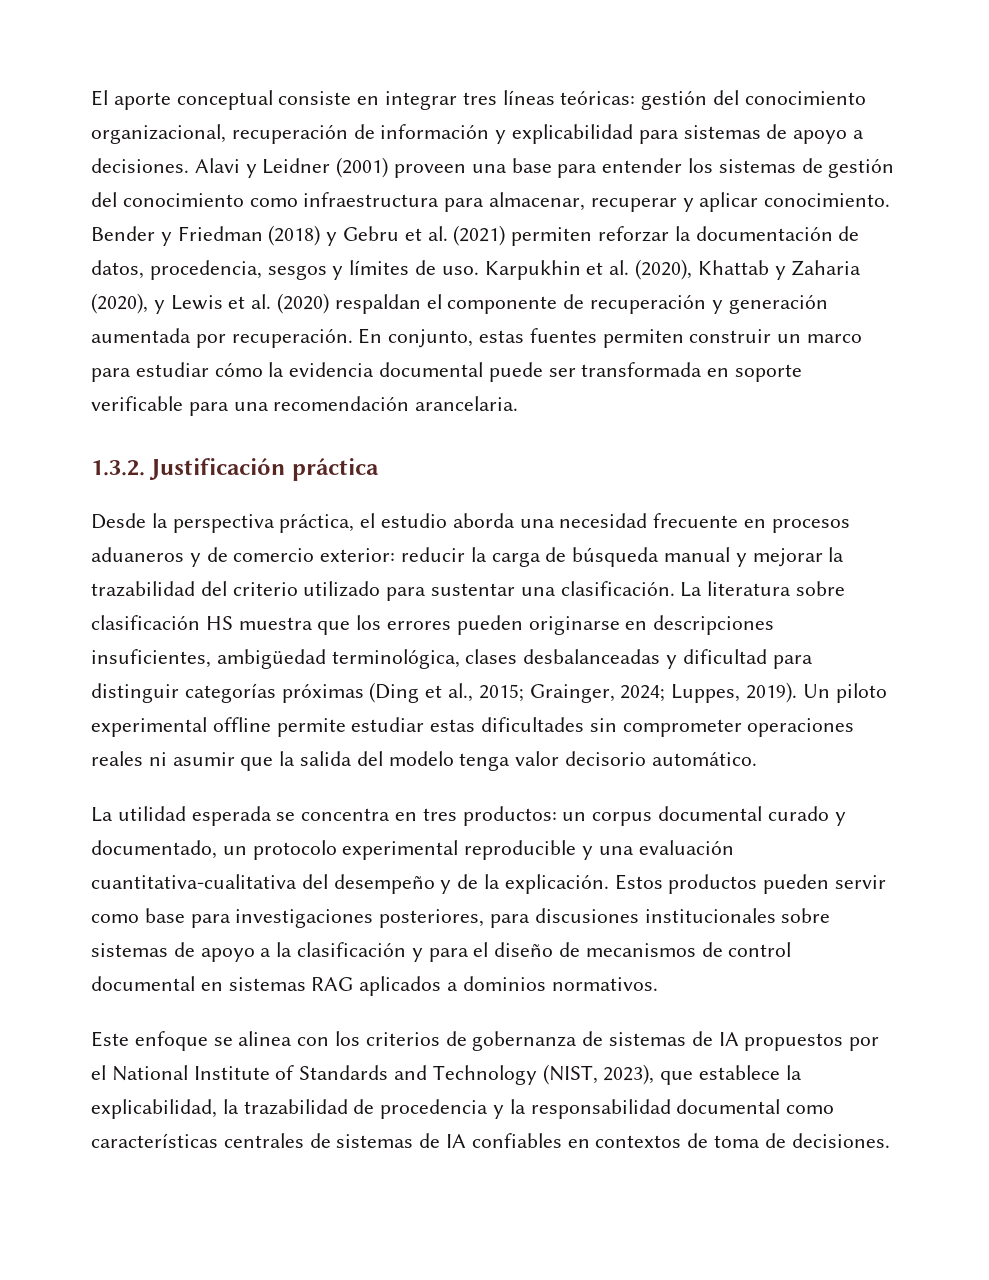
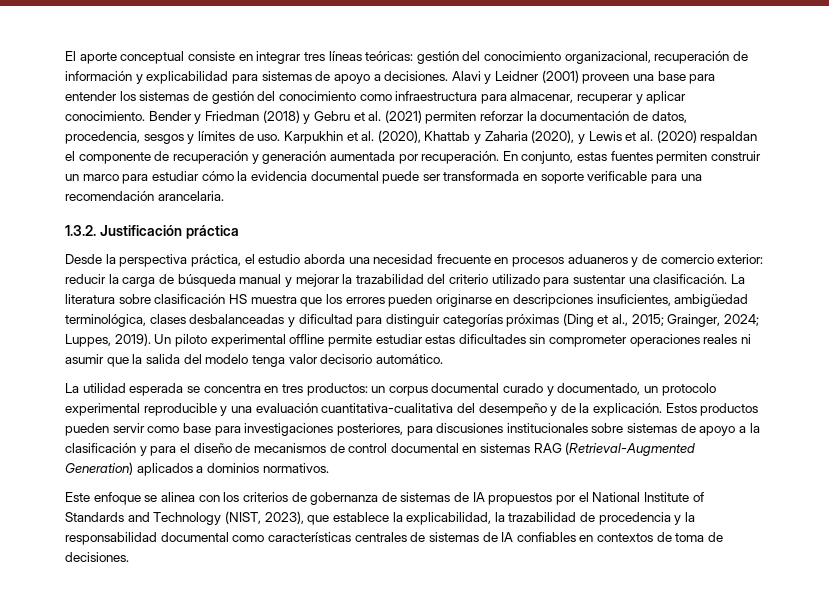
(354, 984) none -> [565,442,696,456] [65,462,133,475] (Retrieval-Augmented Generation)

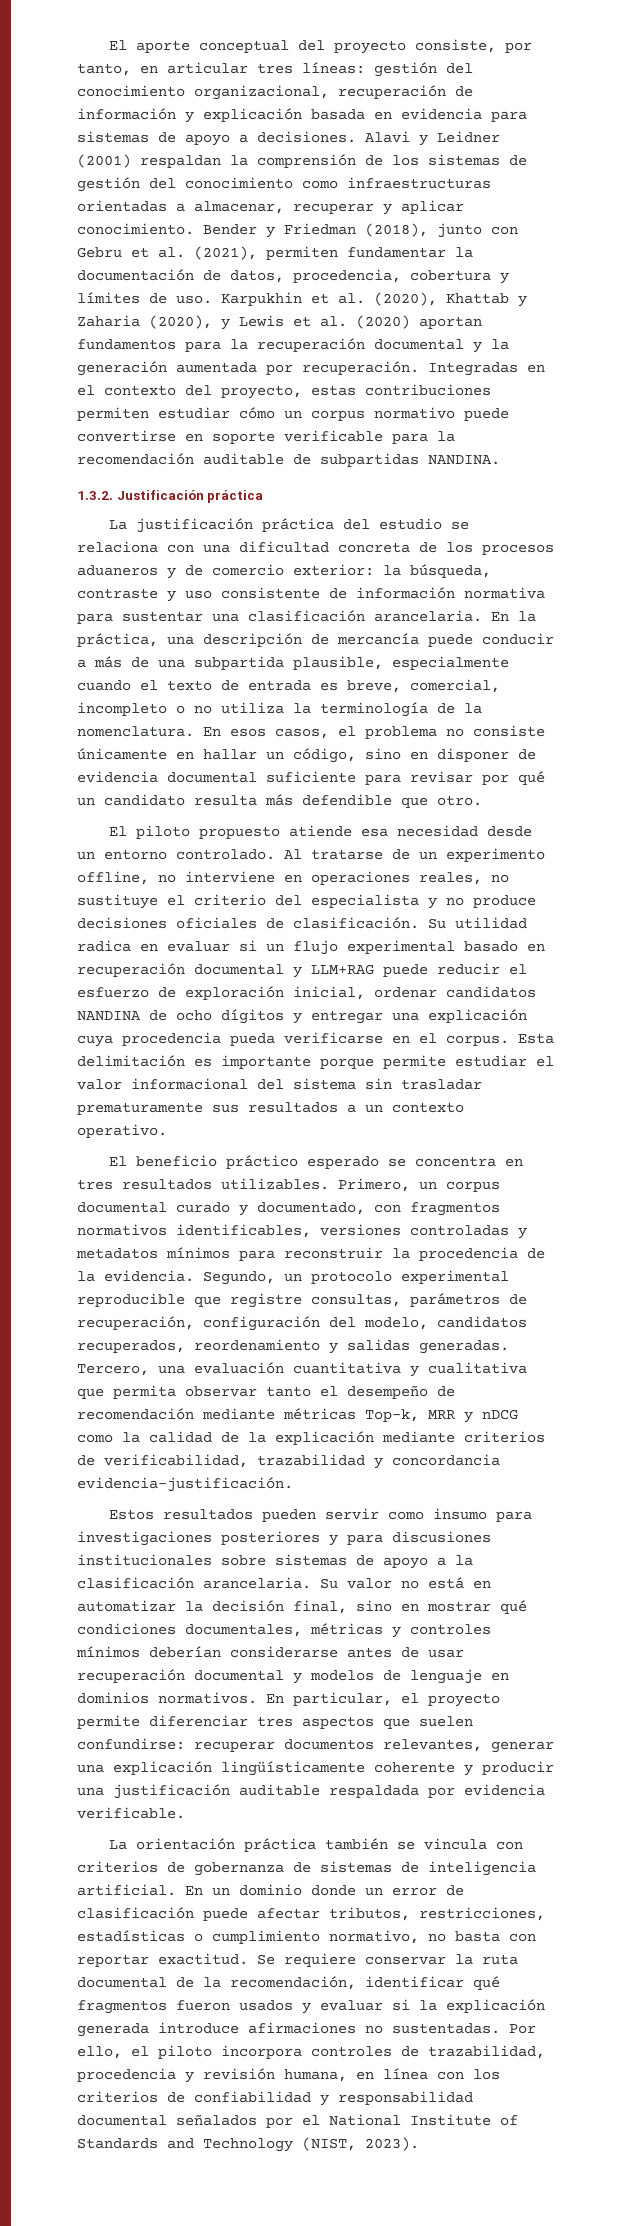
[187,51,414,64] consiste en integrar tres líneas teóricas: -> [298,39,533,54] [77,62,365,76] del proyecto consiste, por tanto, en articular tres líneas:
[146,71,229,84] explicabilidad -> [203,108,482,122] explicación basada en evidencia
[582,71,716,84] [65,91,117,101] proveen una base para entender -> [140,154,383,168] respaldan la comprensión de
[395,91,507,104] infraestructura para -> [347,177,491,189] [77,200,185,212] infraestructuras orientadas a
[262,110,525,124] (2018) y Gebru et al. (2021) permiten reforzar -> [365,223,518,238] [77,246,446,260] (2018), junto con Gebru et al. (2021), permiten fundamentar
[143,134,184,144] sesgos -> [410,270,491,281] cobertura
[700,131,758,144] [65,151,762,164] [65,171,702,184] [65,191,224,201] [65,225,239,239] [65,254,509,267] respaldan el componente de recuperación y generación aumentada por recuperación. En conjunto, estas fuentes permiten construir un marco para estudiar cómo la evidencia documental puede ser transformada en soporte verificable para una recomendación arancelaria. // 1.3.2. Justificación práctica // Desde la perspectiva práctica, el estudio aborda una necesidad frecuente en -> [419,316,482,329] [77,338,509,353] [77,361,545,376] [77,384,491,399] [77,407,509,421] [77,430,455,444] [77,453,500,467] [77,490,264,503] [109,518,470,533] [77,541,473,553] aportan fundamentos para la recuperación documental y la generación aumentada por recuperación. Integradas en el contexto del proyecto, estas contribuciones permiten estudiar cómo un corpus normativo puede convertirse en soporte verificable para la recomendación auditable de subpartidas NANDINA. // 1.3.2. Justificación práctica // La justificación práctica del estudio se relaciona con una dificultad concreta de los
[65,274,745,287] [65,294,749,307] [65,313,760,327] [65,333,752,347] [65,354,443,367] [65,383,184,396] reducir la carga de búsqueda manual y mejorar la trazabilidad del criterio utilizado para sustentar una clasificación. La literatura sobre clasificación HS muestra que los errores pueden originarse en descripciones insuficientes, ambigüedad terminológica, clases desbalanceadas y dificultad para distinguir categorías próximas (Ding et al., 2015; Grainger, 2024; Luppes, 2019). Un piloto experimental offline permite estudiar estas dificultades sin comprometer operaciones reales ni asumir que la salida del modelo tenga valor decisorio automático. // La utilidad esperada -> [383,564,491,578] [77,587,545,602] [77,610,536,624] [77,633,554,647] [77,656,509,670] [77,679,500,693] [77,702,482,717] [77,725,545,739] [77,748,536,763] [77,771,545,785] [77,794,482,808] [109,825,533,839] [77,848,545,862] [77,871,509,885] [77,894,536,909] [77,917,527,929] [77,940,545,955] [77,963,527,978] [77,986,536,1000] [77,1009,527,1024] [77,1032,554,1047] [77,1055,554,1069] [77,1078,482,1090] [77,1102,464,1115] [77,1124,167,1138] [109,1155,380,1169] la búsqueda, contraste y uso consistente de información normativa para sustentar una clasificación arancelaria. En la práctica, una descripción de mercancía puede conducir a más de una subpartida plausible, especialmente cuando el texto de entrada es breve, comercial, incompleto o no utiliza la terminología de la nomenclatura. En esos casos, el problema no consiste únicamente en hallar un código, sino en disponer de evidencia documental suficiente para revisar por qué un candidato resulta más defendible que otro. // El piloto propuesto atiende esa necesidad desde un entorno controlado. Al tratarse de un experimento offline, no interviene en operaciones reales, no sustituye el criterio del especialista y no produce decisiones oficiales de clasificación. Su utilidad radica en evaluar si un flujo experimental basado en recuperación documental y LLM+RAG puede reducir el esfuerzo de exploración inicial, ordenar candidatos NANDINA de ocho dígitos y entregar una explicación cuya procedencia pueda verificarse en el corpus. Esta delimitación es importante porque permite estudiar el valor informacional del sistema sin trasladar prematuramente sus resultados a un contexto operativo. // El beneficio práctico esperado
[306,383,368,396] productos: -> [122,1178,410,1192] resultados utilizables. Primero,
[644,383,716,396] [65,403,759,416] un protocolo experimental reproducible y una evaluación cuantitativa-cualitativa del desempeño y de la explicación. Estos productos -> [374,1202,500,1216] [77,1224,527,1239] [76,1247,545,1261] [77,1270,509,1285] [77,1293,527,1308] [77,1316,527,1331] [77,1339,509,1354] [77,1362,527,1377] [77,1385,455,1399] [77,1408,518,1423] [77,1431,545,1445] [77,1454,500,1469] [77,1477,293,1492] [109,1509,254,1520] con fragmentos normativos identificables, versiones controladas y metadatos mínimos para reconstruir la procedencia de la evidencia. Segundo, un protocolo experimental reproducible que registre consultas, parámetros de recuperación, configuración del modelo, candidatos recuperados, reordenamiento y salidas generadas. Tercero, una evaluación cuantitativa y cualitativa que permita observar tanto el desempeño de recomendación mediante métricas Top-k, MRR y nDCG como la calidad de la explicación mediante criterios de verificabilidad, trazabilidad y concordancia evidencia-justificación. // Estos resultados
[182,423,211,433] base -> [433,1508,488,1520] insumo
[336,423,403,436] posteriores, -> [221,1531,338,1546] posteriores y
[139,442,696,456] [65,462,329,476] [65,492,240,505] y para el diseño de mecanismos de control documental en sistemas RAG (Retrieval-Augmented Generation) aplicados a dominios normativos. // Este enfoque se alinea con los -> [203,1577,491,1589] [77,1600,527,1614] [77,1623,491,1638] [76,1646,464,1658] [77,1669,509,1684] [77,1692,500,1707] [77,1715,473,1729] [77,1738,554,1753] [77,1761,554,1776] [77,1784,545,1799] [77,1807,185,1819] [109,1838,524,1852] arancelaria. Su valor no está en automatizar la decisión final, sino en mostrar qué condiciones documentales, métricas y controles mínimos deberían considerarse antes de usar recuperación documental y modelos de lenguaje en dominios normativos. En particular, el proyecto permite diferenciar tres aspectos que suelen confundirse: recuperar documentos relevantes, generar una explicación lingüísticamente coherente y producir una justificación auditable respaldada por evidencia verificable. // La orientación práctica también se vincula con
[472,492,553,505] IA propuestos -> [428,1861,536,1876] [77,1884,464,1896] [77,1907,545,1921] [77,1930,536,1944] [77,1953,518,1967] [77,1976,500,1990] [77,1999,545,2014] [77,2022,536,2037] [77,2045,545,2059] [77,2068,500,2083] [77,2091,473,2106] [77,2114,257,2126] inteligencia artificial. En un dominio donde un error de clasificación puede afectar tributos, restricciones, estadísticas o cumplimiento normativo, no basta con reportar exactitud. Se requiere conservar la ruta documental de la recomendación, identificar qué fragmentos fueron usados y evaluar si la explicación generada introduce afirmaciones no sustentadas. Por ello, el piloto incorpora controles de trazabilidad, procedencia y revisión humana, en línea con los criterios de confiabilidad y responsabilidad documental señalados
[264,511,696,525] [65,532,724,545] [65,552,129,562] 2023), que establece la explicabilidad, la trazabilidad de procedencia y la responsabilidad documental como características centrales de sistemas de IA confiables en contextos de toma de decisiones. -> [365,2137,419,2151] 2023).

